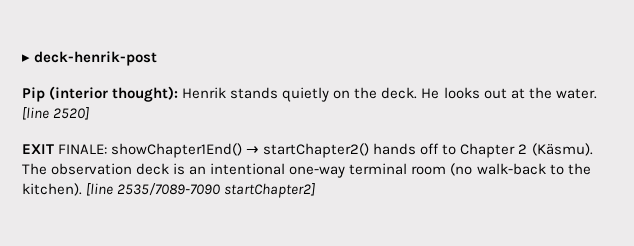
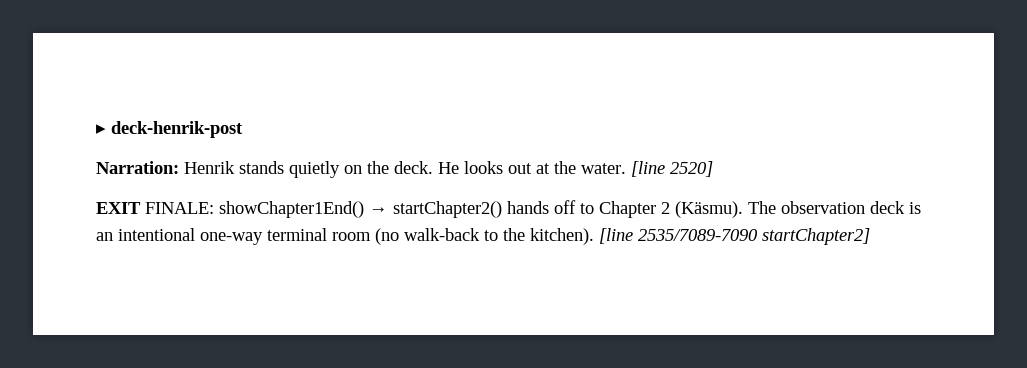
[22,86,179,102] Pip (interior thought): -> [96,161,179,174] Narration:

